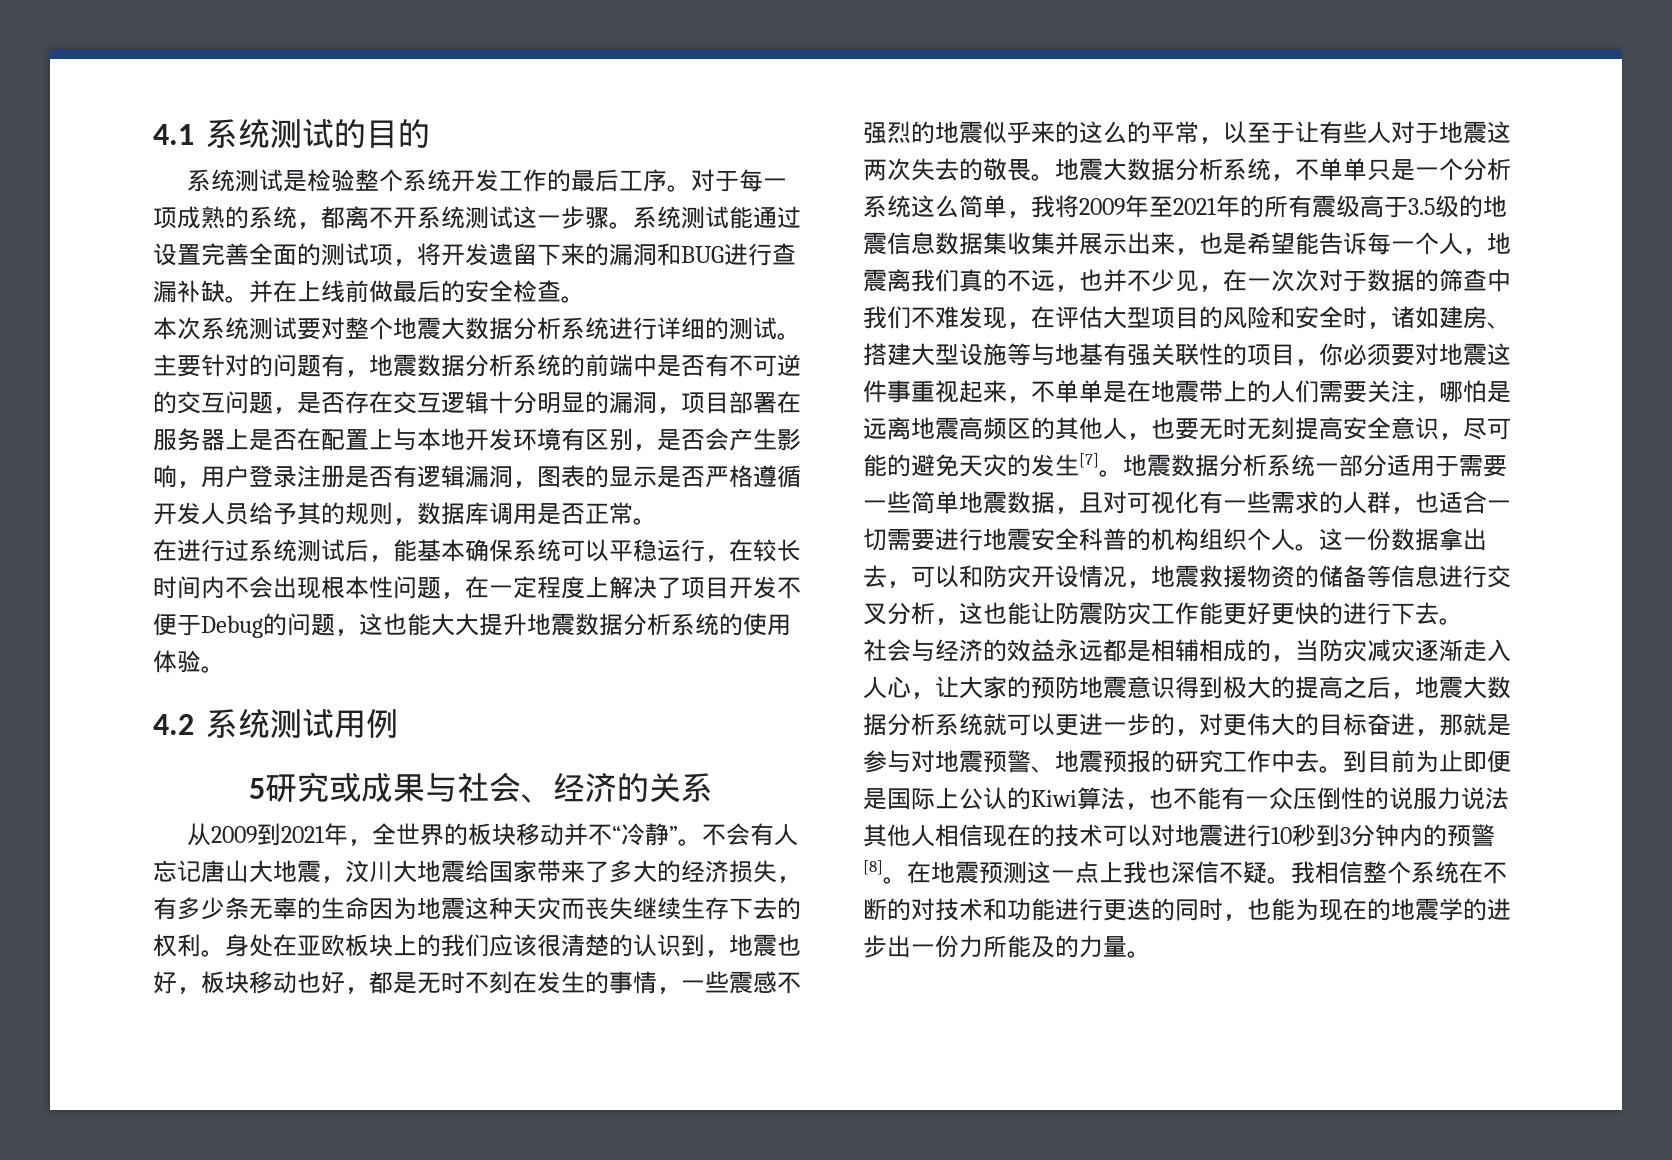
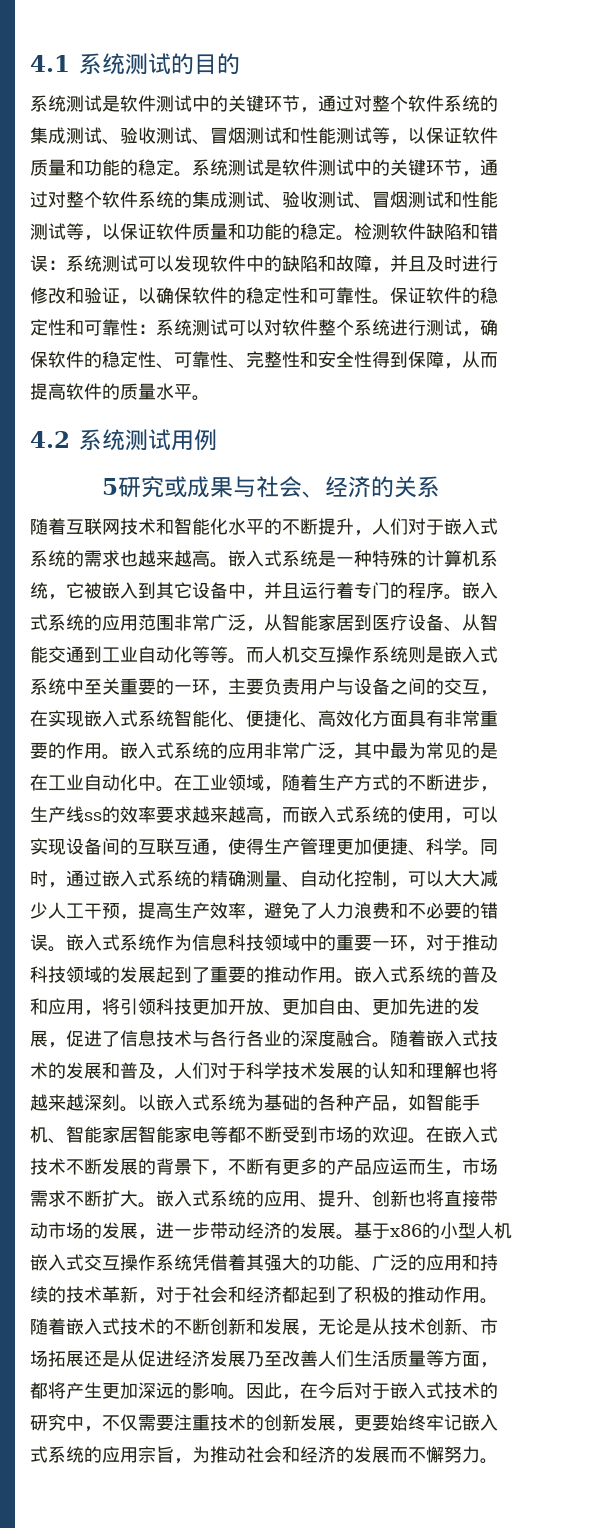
[307,169,788,192] [153,206,801,229] [153,243,796,266] [153,280,585,303] [153,317,801,340] [153,354,801,377] [153,391,801,414] [153,428,801,451] [153,465,801,488] [153,502,657,525] [153,539,801,562] [153,576,801,599] [153,613,791,638] [153,650,201,673] 检验整个系统开发工作的最后工序。对于每一项成熟的系统，都离不开系统测试这一步骤。系统测试能通过设置完善全面的测试项，将开发遗留下来的漏洞和BUG进行查漏补缺。并在上线前做最后的安全检查。 // 本次系统测试要对整个地震大数据分析系统进行详细的测试。主要针对的问题有，地震数据分析系统的前端中是否有不可逆的交互问题，是否存在交互逻辑十分明显的漏洞，项目部署在服务器上是否在配置上与本地开发环境有区别，是否会产生影响，用户登录注册是否有逻辑漏洞，图表的显示是否严格遵循开发人员给予其的规则，数据库调用是否正常。 // 在进行过系统测试后，能基本确保系统可以平稳运行，在较长时间内不会出现根本性问题，在一定程度上解决了项目开发不便于Debug的问题，这也能大大提升地震数据分析系统的使用体验 -> [120,95,498,113] [30,127,498,145] [30,159,498,177] [30,191,498,209] [30,223,498,241] [30,255,498,273] [30,287,498,305] [30,319,498,337] [30,351,498,369] [30,383,192,400] 软件测试中的关键环节，通过对整个软件系统的集成测试、验收测试、冒烟测试和性能测试等，以保证软件质量和功能的稳定。系统测试是软件测试中的关键环节，通过对整个软件系统的集成测试、验收测试、冒烟测试和性能测试等，以保证软件质量和功能的稳定。检测软件缺陷和错误：系统测试可以发现软件中的缺陷和故障，并且及时进行修改和验证，以确保软件的稳定性和可靠性。保证软件的稳定性和可靠性：系统测试可以对软件整个系统进行测试，确保软件的稳定性、可靠性、完整性和安全性得到保障，从而提高软件的质量水平
[187,823,799,846] [153,860,801,883] [153,897,801,920] [153,934,801,957] [153,971,801,994] [863,121,1511,144] [863,158,1511,181] [863,195,1507,218] [863,232,1511,255] [863,269,1511,292] [863,306,1511,329] [863,343,1511,366] [863,380,1511,403] [863,417,1511,440] [863,453,1099,477] [1099,454,1507,477] [863,491,1511,514] [863,528,1487,551] [863,565,1511,588] [863,602,1463,625] [863,639,1511,662] [863,676,1511,699] [863,713,1511,736] [863,750,1511,773] [863,787,1509,810] [863,824,1495,847] [863,860,883,875] [883,861,1507,884] [863,898,1511,921] [863,935,1127,958] 从2009到2021年，全世界的板块移动并不“冷静”。不会有人忘记唐山大地震，汶川大地震给国家带来了多大的经济损失，有多少条无辜的生命因为地震这种天灾而丧失继续生存下去的权利。身处在亚欧板块上的我们应该很清楚的认识到，地震也好，板块移动也好，都是无时不刻在发生的事情，一些震感不强烈的地震似乎来的这么的平常，以至于让有些人对于地震这两次失去的敬畏。地震大数据分析系统，不单单只是一个分析系统这么简单，我将2009年至2021年的所有震级高于3.5级的地震信息数据集收集并展示出来，也是希望能告诉每一个人，地震离我们真的不远，也并不少见，在一次次对于数据的筛查中我们不难发现，在评估大型项目的风险和安全时，诸如建房、搭建大型设施等与地基有强关联性的项目，你必须要对地震这件事重视起来，不单单是在地震带上的人们需要关注，哪怕是远离地震高频区的其他人，也要无时无刻提高安全意识，尽可能的避免天灾的发生[7]。地震数据分析系统一部分适用于需要一些简单地震数据，且对可视化有一些需求的人群，也适合一切需要进行地震安全科普的机构组织个人。这一份数据拿出去，可以和防灾开设情况，地震救援物资的储备等信息进行交叉分析，这也能让防震防灾工作能更好更快的进行下去。 // 社会与经济的效益永远都是相辅相成的，当防灾减灾逐渐走入人心，让大家的预防地震意识得到极大的提高之后，地震大数据分析系统就可以更进一步的，对更伟大的目标奋进，那就是参与对地震预警、地震预报的研究工作中去。到目前为止即便是国际上公认的Kiwi算法，也不能有一众压倒性的说服力说法其他人相信现在的技术可以对地震进行10秒到3分钟内的预警[8]。在地震预测这一点上我也深信不疑。我相信整个系统在不断的对技术和功能进行更迭的同时，也能为现在的地震学的进步出一份力所能及的力量 -> [30,518,498,536] [30,550,498,568] [30,582,498,600] [30,614,498,632] [30,646,498,664] [30,678,498,696] [30,710,498,728] [30,742,498,760] [30,774,498,792] [30,806,498,824] [30,838,498,856] [30,870,498,888] [30,902,498,920] [30,934,498,952] [30,966,498,984] [30,998,480,1016] [30,1030,498,1048] [30,1062,498,1080] [30,1094,480,1112] [30,1126,498,1144] [30,1158,498,1176] [30,1190,498,1208] [30,1222,512,1240] [30,1254,498,1272] [30,1286,498,1304] [30,1318,498,1336] [30,1350,498,1368] [30,1382,498,1400] [30,1414,498,1432] [30,1446,480,1464] 随着互联网技术和智能化水平的不断提升，人们对于嵌入式系统的需求也越来越高。嵌入式系统是一种特殊的计算机系统，它被嵌入到其它设备中，并且运行着专门的程序。嵌入式系统的应用范围非常广泛，从智能家居到医疗设备、从智能交通到工业自动化等等。而人机交互操作系统则是嵌入式系统中至关重要的一环，主要负责用户与设备之间的交互，在实现嵌入式系统智能化、便捷化、高效化方面具有非常重要的作用。嵌入式系统的应用非常广泛，其中最为常见的是在工业自动化中。在工业领域，随着生产方式的不断进步，生产线ss的效率要求越来越高，而嵌入式系统的使用，可以实现设备间的互联互通，使得生产管理更加便捷、科学。同时，通过嵌入式系统的精确测量、自动化控制，可以大大减少人工干预，提高生产效率，避免了人力浪费和不必要的错误。嵌入式系统作为信息科技领域中的重要一环，对于推动科技领域的发展起到了重要的推动作用。嵌入式系统的普及和应用，将引领科技更加开放、更加自由、更加先进的发展，促进了信息技术与各行各业的深度融合。随着嵌入式技术的发展和普及，人们对于科学技术发展的认知和理解也将越来越深刻。以嵌入式系统为基础的各种产品，如智能手机、智能家居智能家电等都不断受到市场的欢迎。在嵌入式技术不断发展的背景下，不断有更多的产品应运而生，市场需求不断扩大。嵌入式系统的应用、提升、创新也将直接带动市场的发展，进一步带动经济的发展。基于x86的小型人机嵌入式交互操作系统凭借着其强大的功能、广泛的应用和持续的技术革新，对于社会和经济都起到了积极的推动作用。随着嵌入式技术的不断创新和发展，无论是从技术创新、市场拓展还是从促进经济发展乃至改善人们生活质量等方面，都将产生更加深远的影响。因此，在今后对于嵌入式技术的研究中，不仅需要注重技术的创新发展，更要始终牢记嵌入式系统的应用宗旨，为推动社会和经济的发展而不懈努力

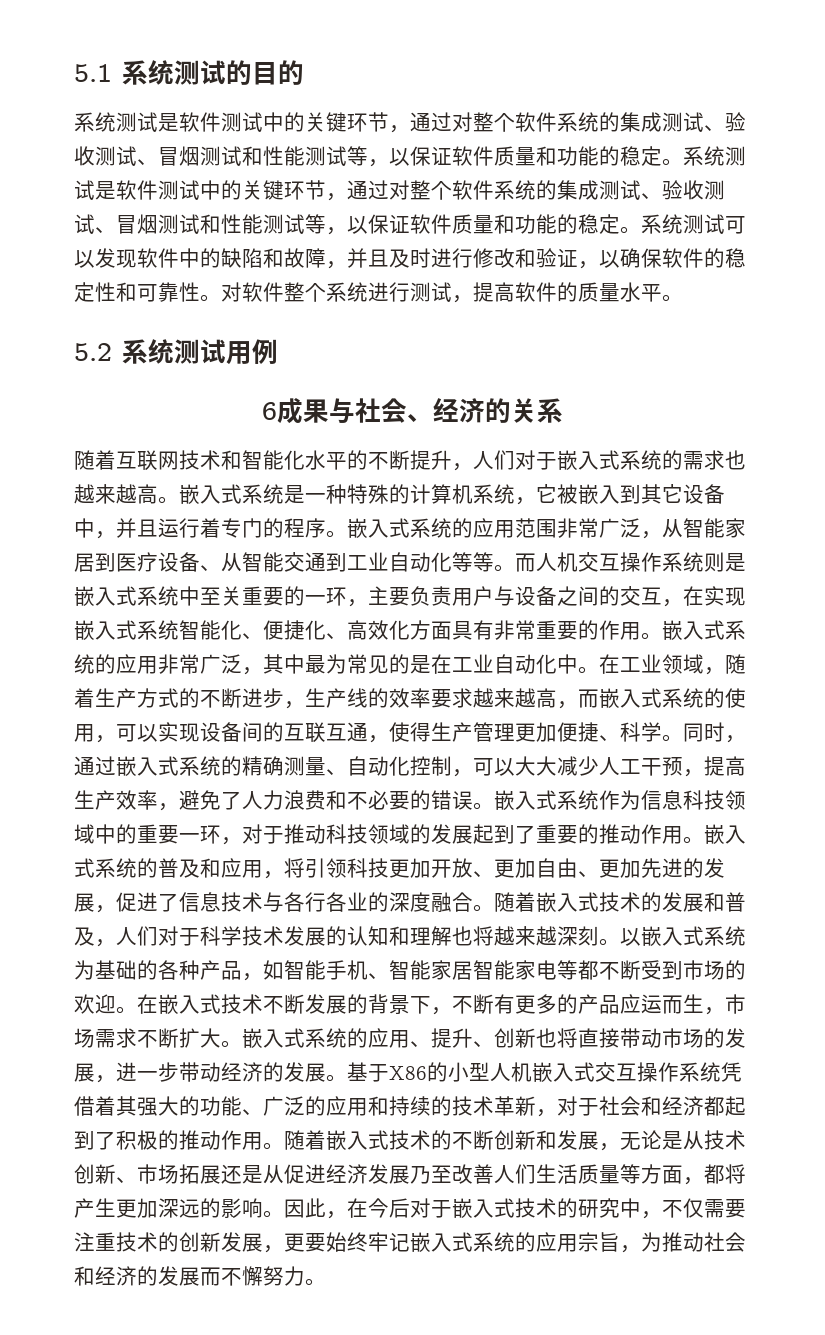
[30,55,70,72] 4.1 -> [74,64,112,82] 5.1
[354,223,498,240] [30,255,66,272] 检测软件缺陷和错误： -> (641, 230) none
[390,287,498,304] [30,319,264,336] 保证软件的稳定性和可靠性：系统测试可以 -> (221, 298) none
[480,319,498,336] [30,351,498,369] 确保软件的稳定性、可靠性、完整性和安全性得到保障，从而 -> (473, 299) none
[30,431,70,448] 4.2 -> [74,343,112,361] 5.2
[102,476,187,498] 5研究或 -> [262,402,277,420] 6
[84,812,102,821] ss -> (368, 698) none
[390,1224,422,1237] x86 -> [389,1066,427,1080] X86

